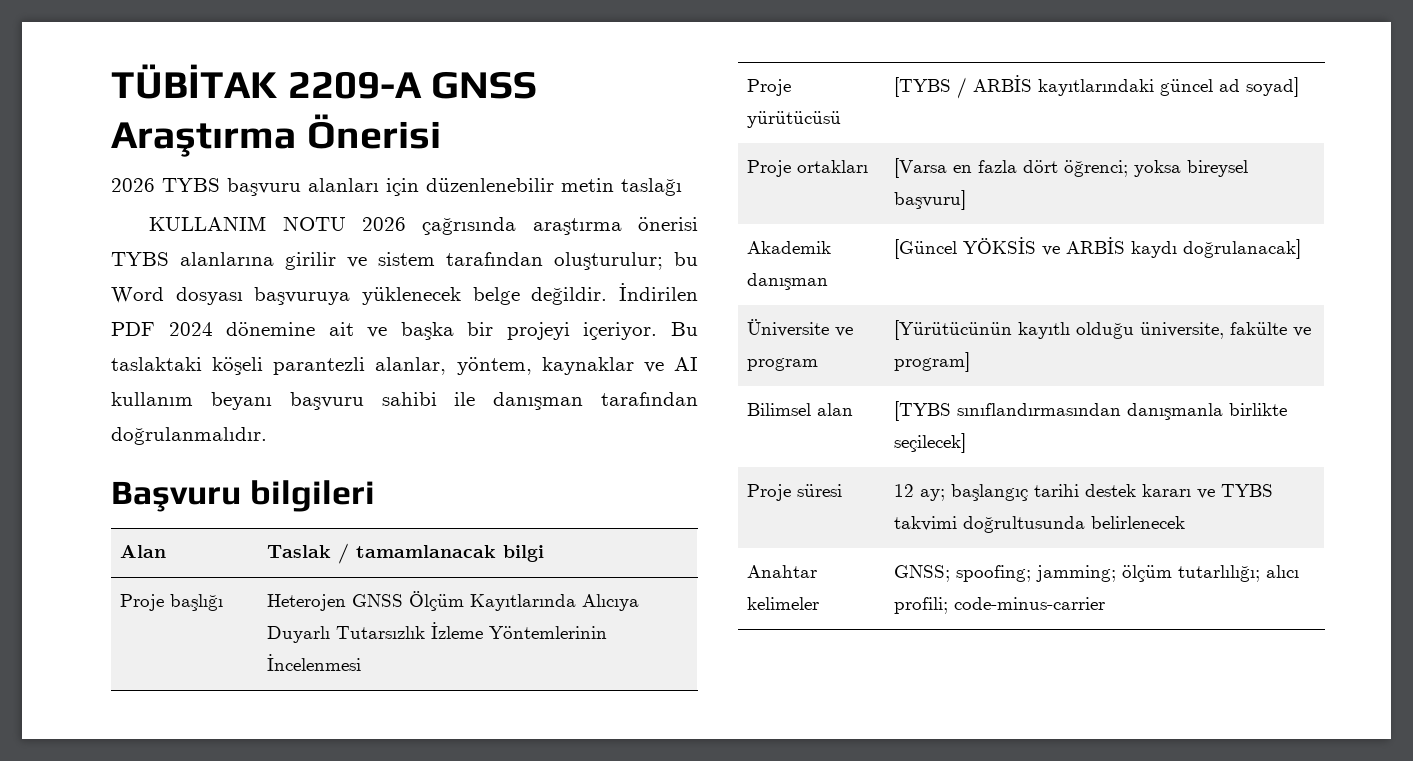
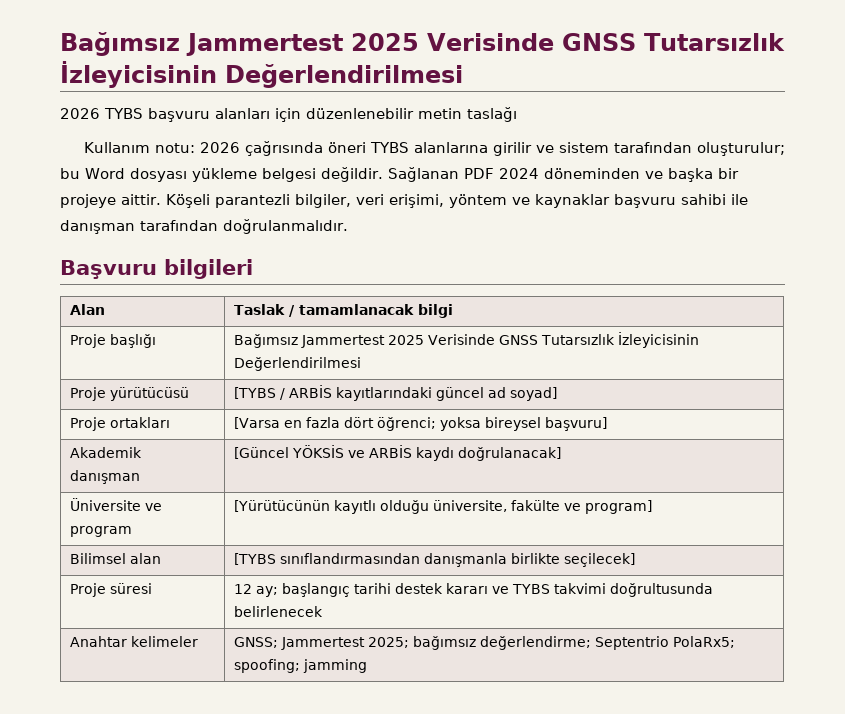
[111,64,538,99] [111,114,441,157] TÜBİTAK 2209-A GNSS Araştırma Önerisi -> [60,32,785,56] [60,61,463,88] Bağımsız Jammertest 2025 Verisinde GNSS Tutarsızlık İzleyicisinin Değerlendirilmesi
[149,216,698,235] KULLANIM NOTU 2026 çağrısında araştırma önerisi -> [83,141,366,156] Kullanım notu: 2026 çağrısında öneri
[254,283,698,305] [111,322,698,340] [111,357,698,375] [111,392,272,410] başvuruya yüklenecek belge değildir. İndirilen PDF 2024 dönemine ait ve başka bir projeyi içeriyor. Bu taslaktaki köşeli parantezli alanlar, yöntem, kaynaklar ve AI kullanım beyanı -> [191,167,739,182] [60,194,610,208] yükleme belgesi değildir. Sağlanan PDF 2024 döneminden ve başka bir projeye aittir. Köşeli parantezli bilgiler, veri erişimi, yöntem ve kaynaklar
[266,591,639,611] [266,622,607,643] [266,654,361,671] Heterojen GNSS Ölçüm Kayıtlarında Alıcıya Duyarlı Tutarsızlık İzleme Yöntemlerinin İncelenmesi -> [234,332,700,348] [234,357,362,371] Bağımsız Jammertest 2025 Verisinde GNSS Tutarsızlık İzleyicisinin Değerlendirilmesi
[955,565,1299,582] [893,597,1105,614] spoofing; jamming; ölçüm tutarlılığı; alıcı profili; code-minus-carrier -> [281,636,736,650] [234,659,368,673] Jammertest 2025; bağımsız değerlendirme; Septentrio PolaRx5; spoofing; jamming

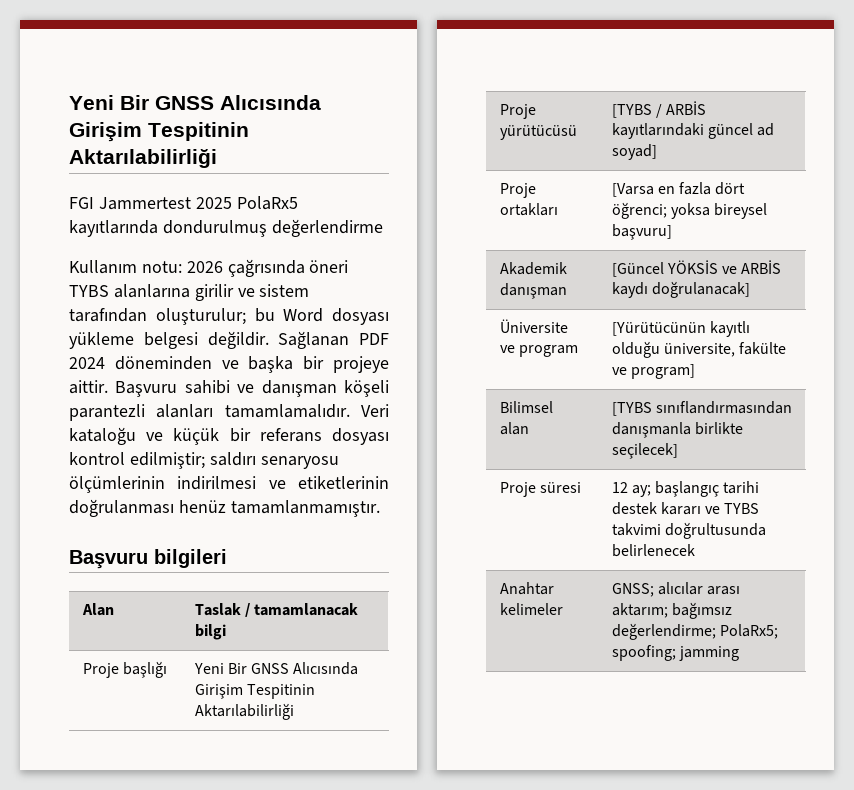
[60,32,785,56] [60,61,463,88] [60,107,517,122] Bağımsız Jammertest 2025 Verisinde GNSS Tutarsızlık İzleyicisinin Değerlendirilmesi // 2026 TYBS başvuru alanları için düzenlenebilir metin taslağı -> [69,95,321,110] [69,122,249,142] [69,149,217,168] [69,196,298,210] [69,219,383,237] Yeni Bir GNSS Alıcısında Girişim Tespitinin Aktarılabilirliği // FGI Jammertest 2025 PolaRx5 kayıtlarında dondurulmuş değerlendirme
[165,194,748,208] [60,219,348,234] Köşeli parantezli bilgiler, veri erişimi, yöntem ve kaynaklar başvuru sahibi ile danışman tarafından doğrulanmalıdır. -> [115,380,389,397] [69,404,389,421] [69,427,389,445] [69,452,339,469] [69,476,389,493] [69,499,380,517] Başvuru sahibi ve danışman köşeli parantezli alanları tamamlamalıdır. Veri kataloğu ve küçük bir referans dosyası kontrol edilmiştir; saldırı senaryosu ölçümlerinin indirilmesi ve etiketlerinin doğrulanması henüz tamamlanmamıştır.
[234,332,700,348] [234,357,362,371] Bağımsız Jammertest 2025 Verisinde GNSS Tutarsızlık İzleyicisinin Değerlendirilmesi -> [193,662,359,675] [194,684,315,699] [194,703,294,720] Yeni Bir GNSS Alıcısında Girişim Tespitinin Aktarılabilirliği
[281,637,410,650] Jammertest 2025; -> [657,582,741,595] [611,603,668,618] alıcılar arası aktarım;
[595,636,670,650] Septentrio -> (716, 631) none

